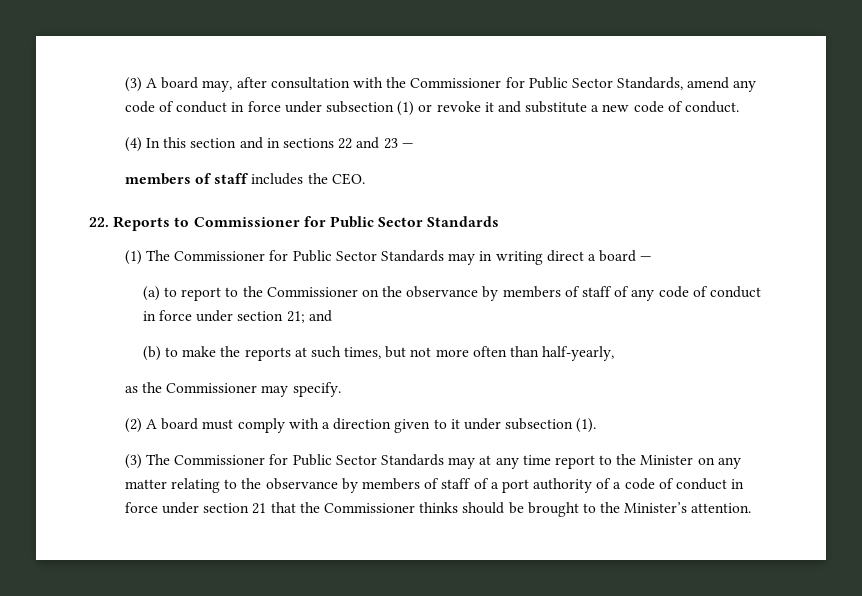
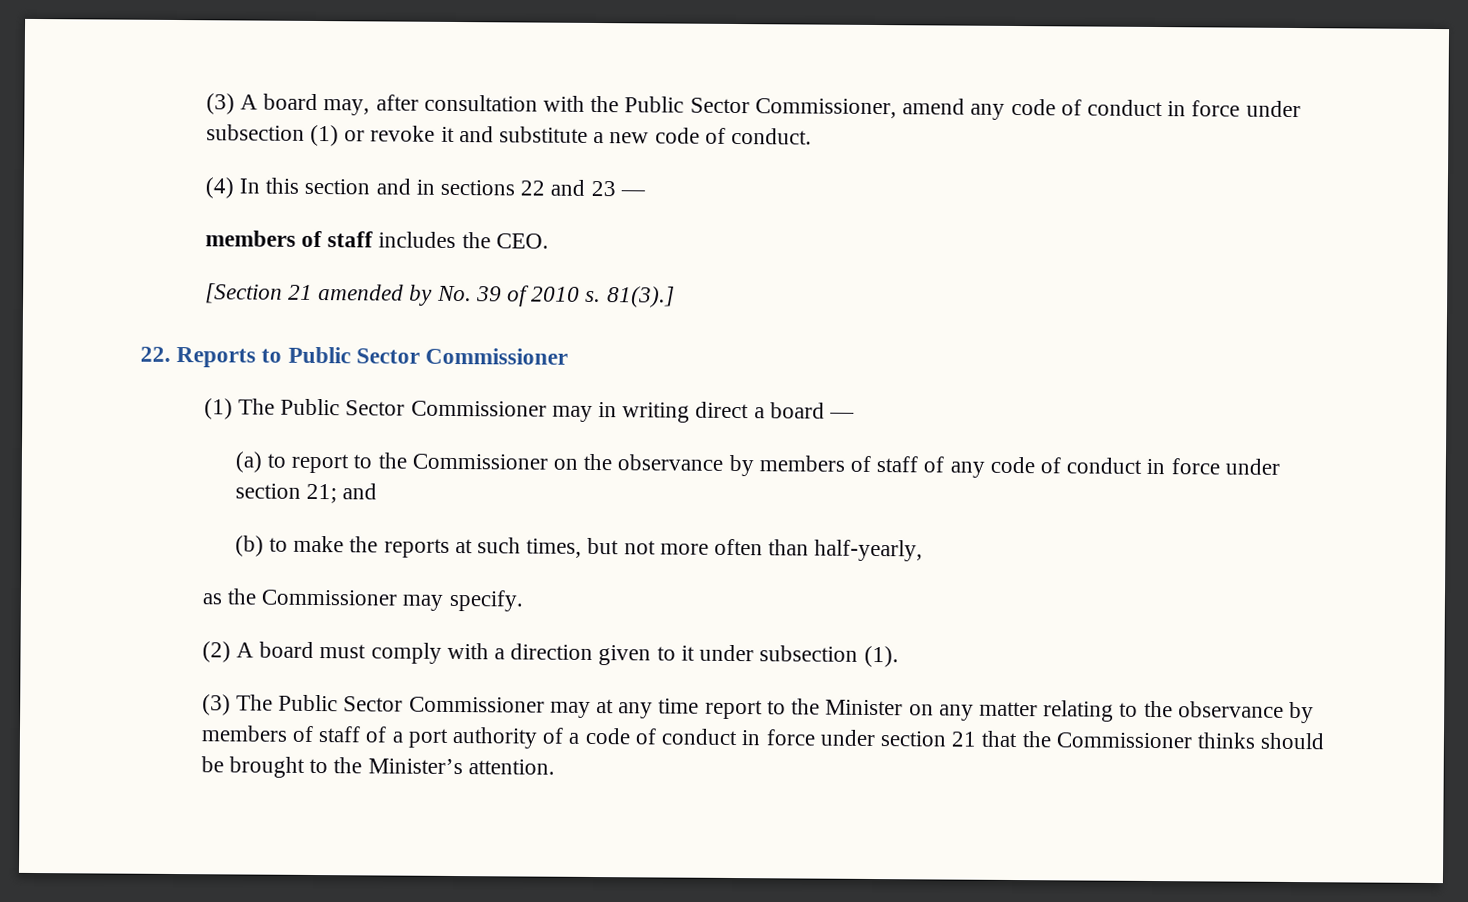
[410,77,684,90] Commissioner for Public Sector Standards, -> [624,96,897,119] Public Sector Commissioner,
(365, 179) none -> [204,283,675,308] // [Section 21 amended by No. 39 of 2010 s. 81(3).]
[193,216,500,228] Commissioner for Public Sector Standards -> [287,346,569,365] Public Sector Commissioner
[174,250,444,262] Commissioner for Public Sector Standards -> [280,398,547,417] Public Sector Commissioner
[174,454,444,466] Commissioner for Public Sector Standards -> [278,694,545,713] Public Sector Commissioner

